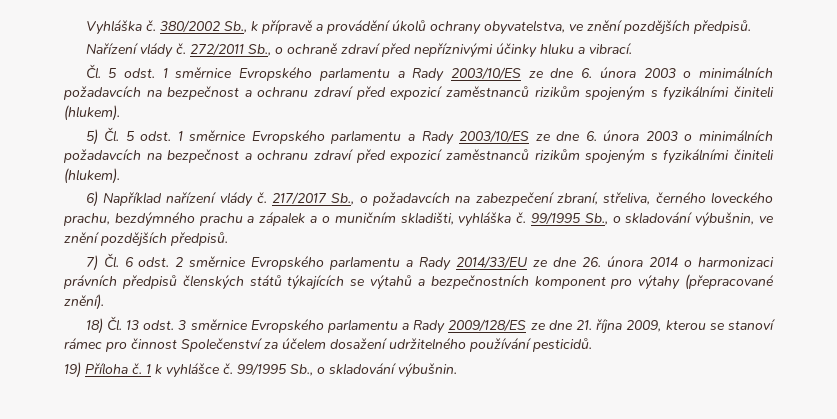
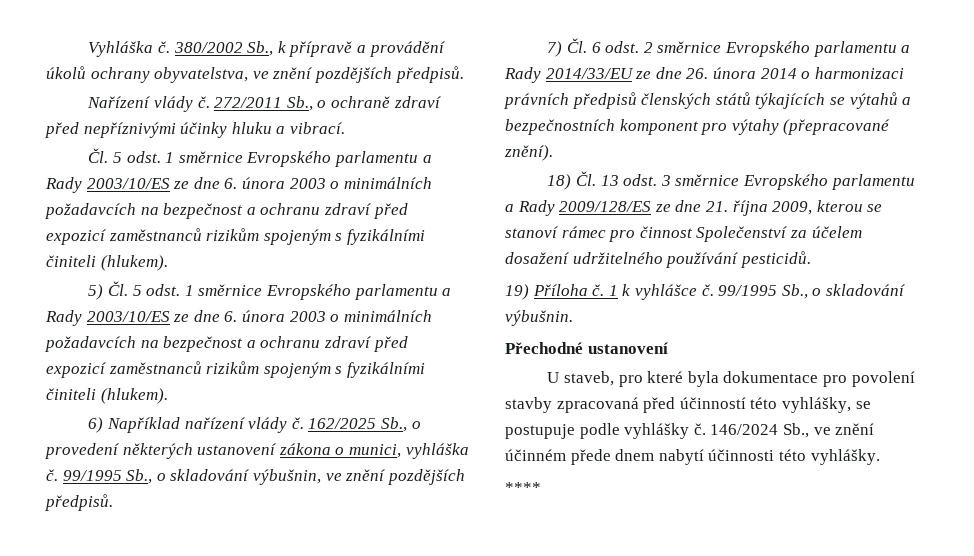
[272,191,773,206] [63,211,454,227] 217/2017 Sb., o požadavcích na zabezpečení zbraní, střeliva, černého loveckého prachu, bezdýmného prachu a zápalek a o muničním skladišti, -> [308,417,421,432] [45,443,401,459] 162/2025 Sb., o provedení některých ustanovení zákona o munici,
(457, 370) none -> [505,342,668,354] [547,371,915,387] [505,397,871,413] [505,423,875,439] [505,449,880,465] [505,482,541,493] // Přechodné ustanovení // U staveb, pro které byla dokumentace pro povolení stavby zpracovaná před účinností této vyhlášky, se postupuje podle vyhlášky č. 146/2024 Sb., ve znění účinném přede dnem nabytí účinnosti této vyhlášky. // ****

